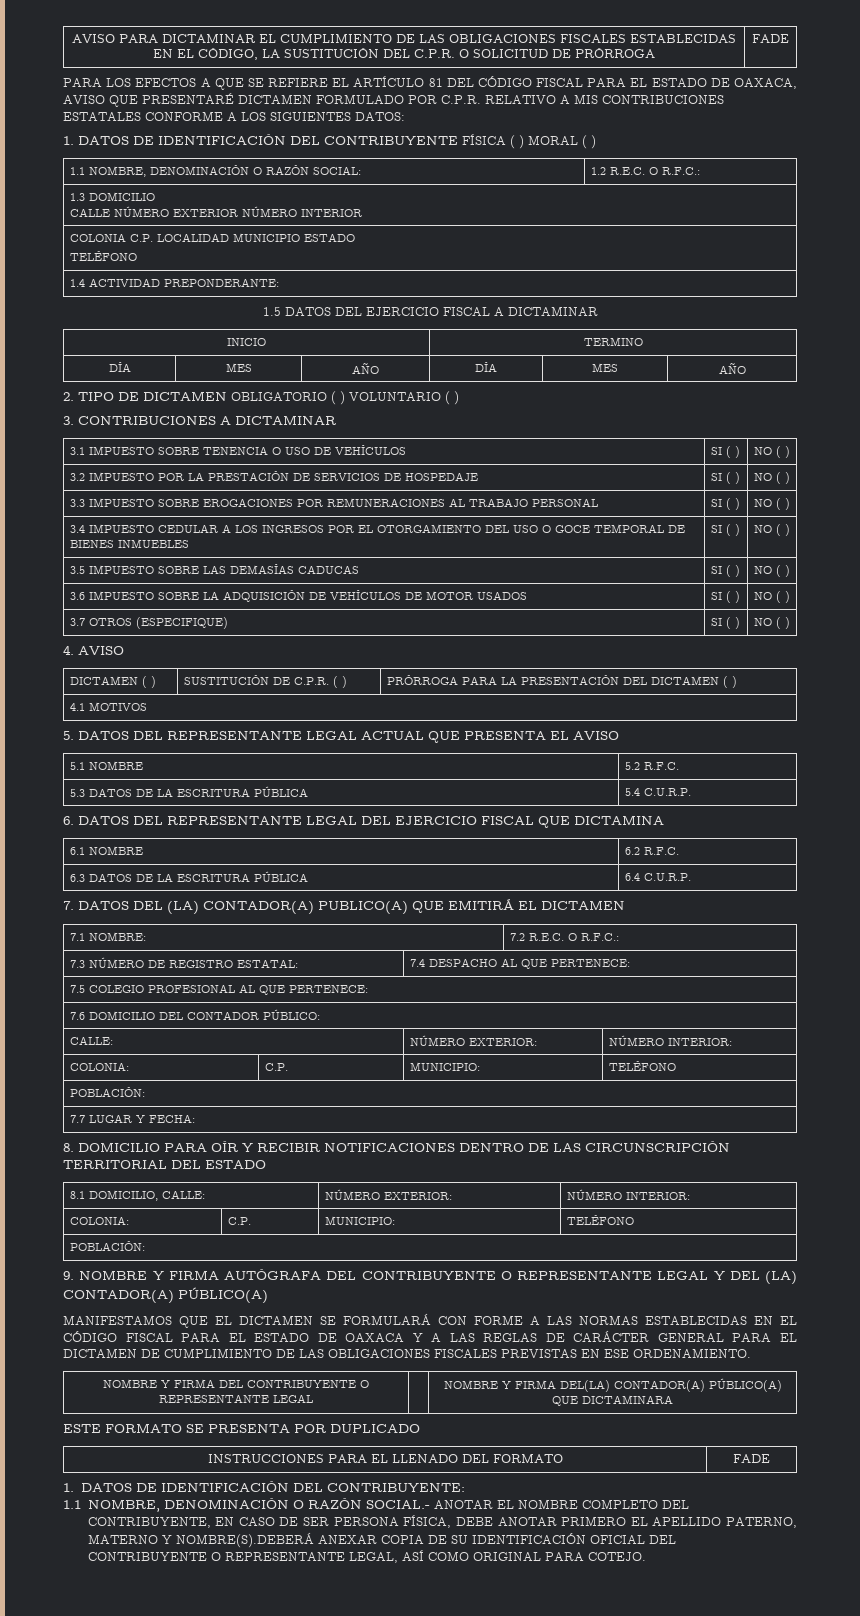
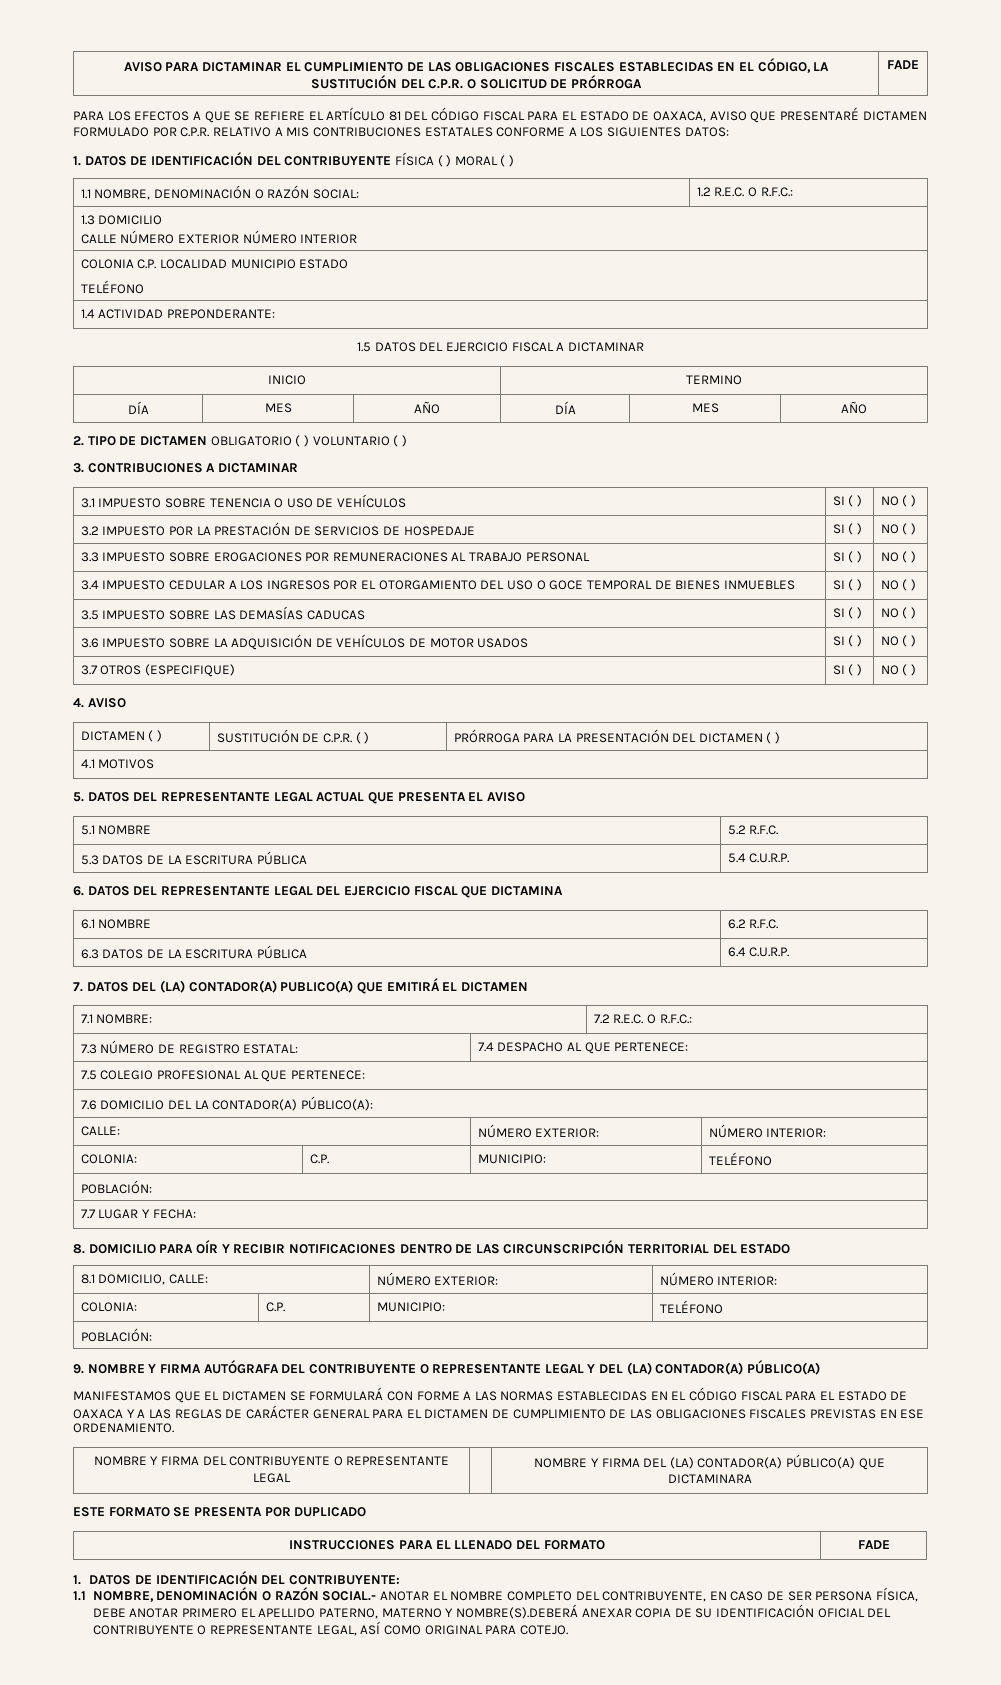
[186,1009,320,1020] CONTADOR PÚBLICO: -> [194,1096,373,1111] LA CONTADOR(A) PÚBLICO(A):
[559,1380,610,1392] DEL(LA) -> [643,1457,694,1469] DEL (LA)

